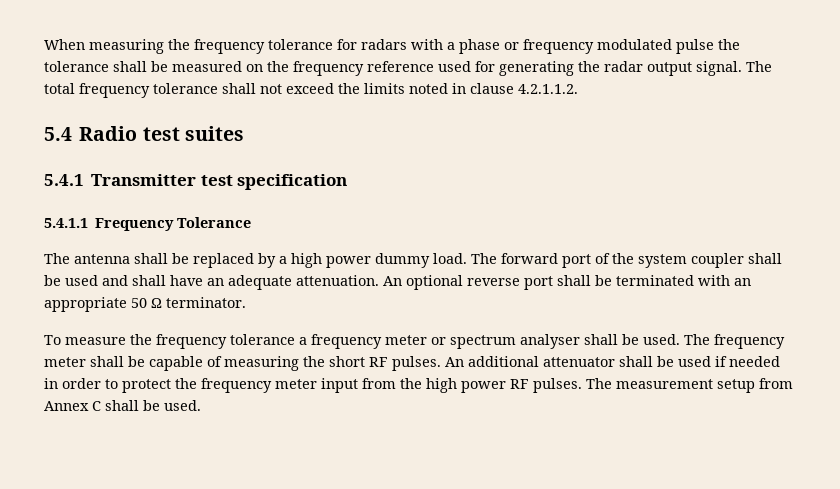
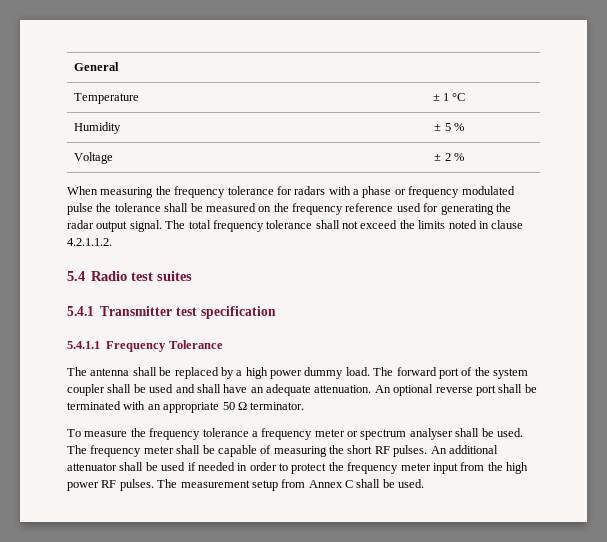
(44, 44) none -> [73,62,119,71] [73,93,139,104] [432,93,466,101] [73,122,121,134] [434,123,464,131] [73,152,113,164] [434,153,464,161] General // Temperature | ± 1 °C // Humidity | ± 5 % // Voltage | ± 2 % //

